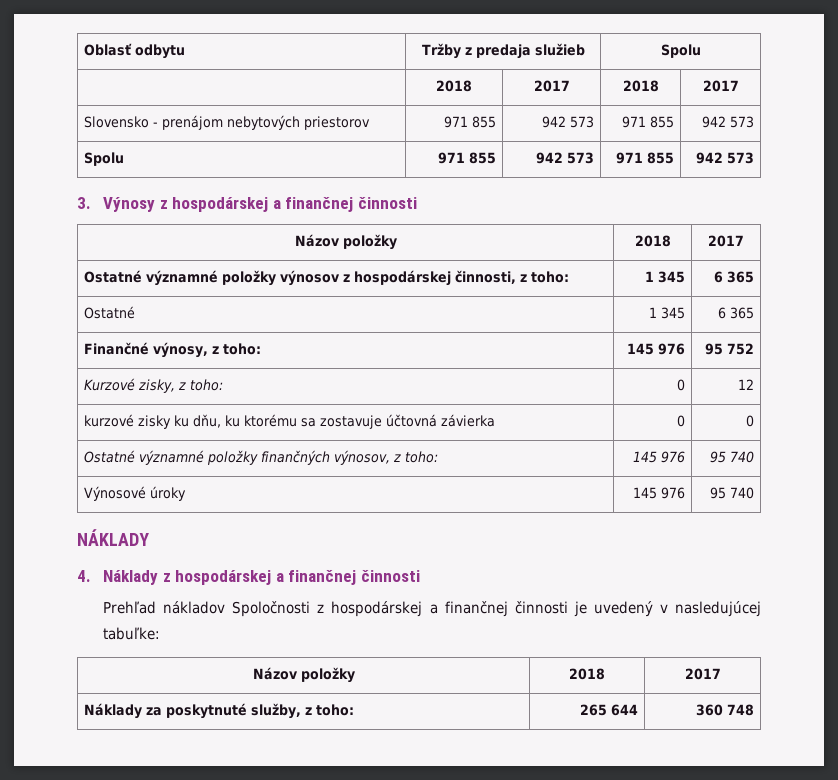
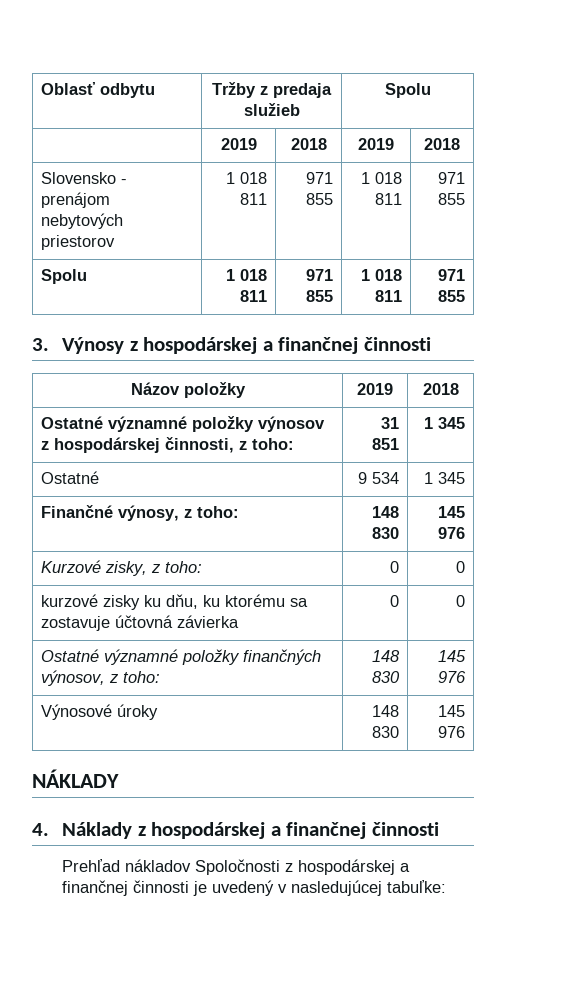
[436,80,472,92] [533,80,570,92] [622,80,659,92] [702,80,739,92] 2018 | 2017 | 2018 | 2017 -> [220,138,257,150] [290,138,327,150] [358,138,394,150] [424,138,460,150] 2019 | 2018 | 2019 | 2018
[443,116,496,128] [541,116,594,128] [621,116,674,128] [701,116,754,128] [84,152,125,166] [437,152,496,164] [535,152,594,164] [615,152,674,164] [695,152,754,164] 971 855 | 942 573 | 971 855 | 942 573 // Spolu | 971 855 | 942 573 | 971 855 | 942 573 -> [226,172,268,184] [240,193,268,205] [306,172,334,184] [306,193,334,205] [361,172,403,184] [375,193,403,205] [438,172,466,184] [438,193,466,205] [40,269,87,284] [226,269,268,281] [240,290,268,302] [306,269,334,281] [306,290,334,302] [361,269,403,281] [375,290,403,302] [438,269,466,281] [438,290,466,302] 1 018 811 | 971 855 | 1 018 811 | 971 855 // Spolu | 1 018 811 | 971 855 | 1 018 811 | 971 855
[634,235,671,247] [708,235,744,247] | 2018 | 2017 -> [357,383,393,395] [422,383,459,395] | 2019 | 2018
[644,271,685,283] [713,271,754,283] [84,306,136,319] [648,307,685,319] [717,307,754,319] | 1 345 | 6 365 // Ostatné | 1 345 | 6 365 -> [381,417,400,429] [372,438,400,450] [424,417,466,429] [40,471,99,484] [358,472,400,484] [424,472,466,484] | 31 851 | 1 345 // Ostatné | 9 534 | 1 345
[626,343,685,355] [704,343,754,355] | 145 976 | 95 752 -> [372,506,400,518] [372,527,400,539] [438,506,466,518] [438,527,466,539] | 148 830 | 145 976
[737,379,754,390] 12 -> [456,561,466,573] 0
[632,451,685,463] [709,451,754,463] | 145 976 | 95 740 -> [372,650,401,662] [372,671,401,683] [438,650,467,662] [438,671,467,683] | 148 830 | 145 976
[632,487,685,499] [709,487,754,499] | 145 976 | 95 740 -> [372,705,400,717] [372,726,400,738] [438,705,466,717] [438,726,466,738] | 148 830 | 145 976
[252,667,355,683] [569,668,605,680] [684,668,721,680] [84,703,354,719] [579,704,638,716] [695,704,754,716] // Názov položky | 2018 | 2017 // Náklady za poskytnuté služby, z toho: | 265 644 | 360 748 -> (446, 886) none

